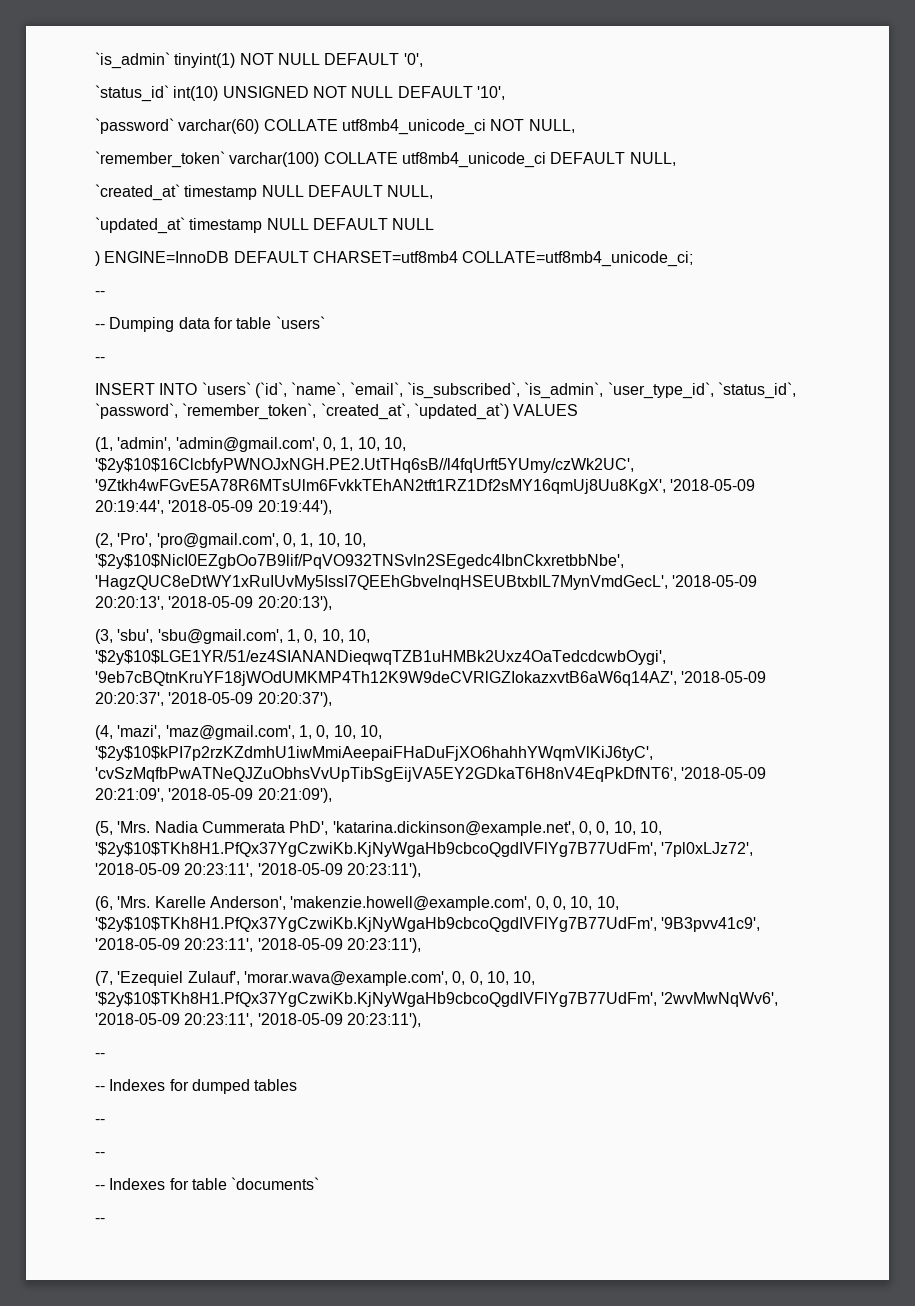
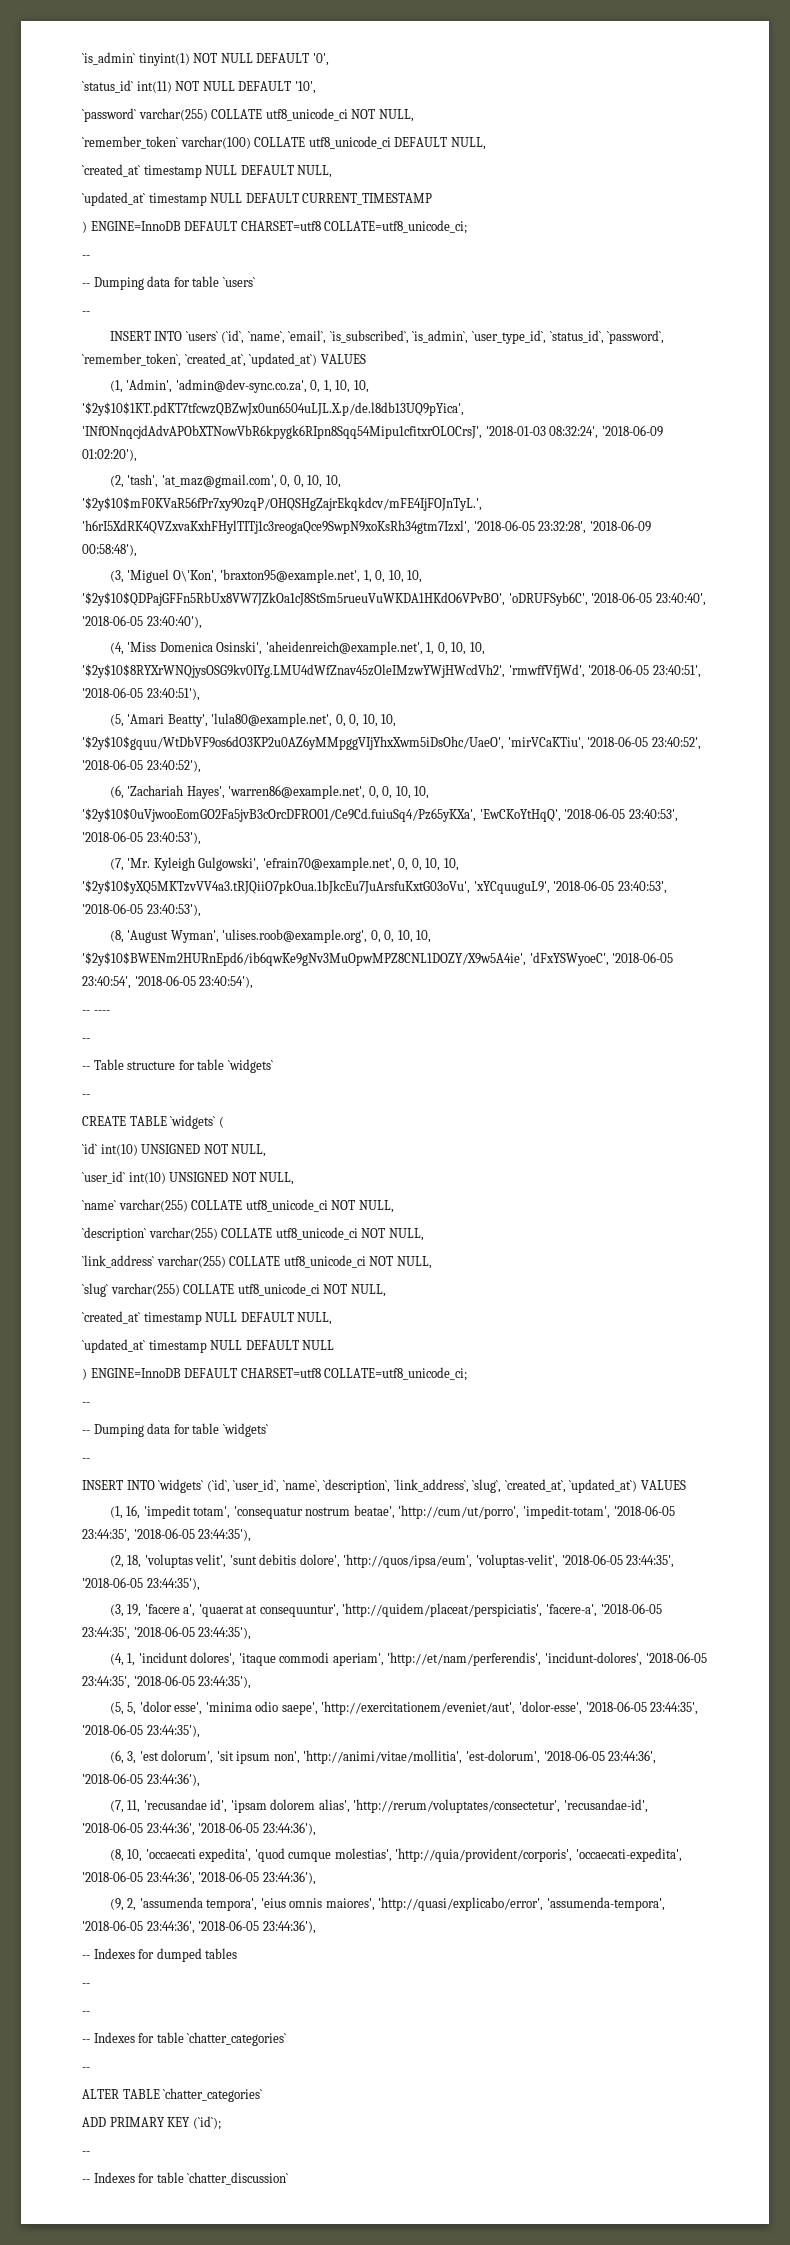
[173,86,309,101] int(10) UNSIGNED -> [136,81,172,93] int(11)
[178,119,486,135] varchar(60) COLLATE utf8mb4_unicode_ci -> [138,108,348,121] varchar(255) COLLATE utf8_unicode_ci
[401,152,546,168] utf8mb4_unicode_ci -> [308,136,391,149] utf8_unicode_ci
[392,218,435,230] [95,251,694,267] NULL // ) ENGINE=InnoDB DEFAULT CHARSET=utf8mb4 COLLATE=utf8mb4_unicode_ci; -> [302,193,433,205] [82,220,468,234] CURRENT_TIMESTAMP // ) ENGINE=InnoDB DEFAULT CHARSET=utf8 COLLATE=utf8_unicode_ci;
[117,437,406,452] [95,458,634,473] [95,479,756,494] [95,500,332,515] [95,533,366,548] [95,554,624,569] [95,575,758,590] [95,596,332,611] [95,629,370,644] [95,650,666,665] [95,671,767,686] [95,692,332,707] [95,725,382,740] [95,746,653,761] [95,767,767,782] [95,788,332,803] [95,821,662,836] [95,842,754,857] [95,863,421,878] [95,896,619,911] [95,917,761,932] [95,938,421,953] [95,971,536,986] [95,992,779,1007] [95,1013,421,1028] [95,1053,105,1058] 'admin', 'admin@gmail.com', 0, 1, 10, 10, '$2y$10$16ClcbfyPWNOJxNGH.PE2.UtTHq6sB//l4fqUrft5YUmy/czWk2UC', '9Ztkh4wFGvE5A78R6MTsUlm6FvkkTEhAN2tft1RZ1Df2sMY16qmUj8Uu8KgX', '2018-05-09 20:19:44', '2018-05-09 20:19:44'), // (2, 'Pro', 'pro@gmail.com', 0, 1, 10, 10, '$2y$10$NicI0EZgbOo7B9lif/PqVO932TNSvln2SEgedc4IbnCkxretbbNbe', 'HagzQUC8eDtWY1xRuIUvMy5IssI7QEEhGbvelnqHSEUBtxbIL7MynVmdGecL', '2018-05-09 20:20:13', '2018-05-09 20:20:13'), // (3, 'sbu', 'sbu@gmail.com', 1, 0, 10, 10, '$2y$10$LGE1YR/51/ez4SIANANDieqwqTZB1uHMBk2Uxz4OaTedcdcwbOygi', '9eb7cBQtnKruYF18jWOdUMKMP4Th12K9W9deCVRlGZIokazxvtB6aW6q14AZ', '2018-05-09 20:20:37', '2018-05-09 20:20:37'), // (4, 'mazi', 'maz@gmail.com', 1, 0, 10, 10, '$2y$10$kPI7p2rzKZdmhU1iwMmiAeepaiFHaDuFjXO6hahhYWqmVlKiJ6tyC', 'cvSzMqfbPwATNeQJZuObhsVvUpTibSgEijVA5EY2GDkaT6H8nV4EqPkDfNT6', '2018-05-09 20:21:09', '2018-05-09 20:21:09'), // (5, 'Mrs. Nadia Cummerata PhD', 'katarina.dickinson@example.net', 0, 0, 10, 10, '$2y$10$TKh8H1.PfQx37YgCzwiKb.KjNyWgaHb9cbcoQgdIVFlYg7B77UdFm', '7pl0xLJz72', '2018-05-09 20:23:11', '2018-05-09 20:23:11'), // (6, 'Mrs. Karelle Anderson', 'makenzie.howell@example.com', 0, 0, 10, 10, '$2y$10$TKh8H1.PfQx37YgCzwiKb.KjNyWgaHb9cbcoQgdIVFlYg7B77UdFm', '9B3pvv41c9', '2018-05-09 20:23:11', '2018-05-09 20:23:11'), // (7, 'Ezequiel Zulauf', 'morar.wava@example.com', 0, 0, 10, 10, '$2y$10$TKh8H1.PfQx37YgCzwiKb.KjNyWgaHb9cbcoQgdIVFlYg7B77UdFm', '2wvMwNqWv6', '2018-05-09 20:23:11', '2018-05-09 20:23:11'), // -- -> [126,379,369,393] [82,402,464,416] [82,425,663,439] [82,449,137,462] [109,474,341,488] [82,497,482,511] [82,520,651,534] [82,544,137,557] [109,569,423,583] [82,592,706,606] [82,615,202,629] [109,641,485,655] [82,664,701,678] [82,687,200,701] [109,713,397,727] [82,736,701,750] [82,759,201,773] [109,785,430,799] [82,808,678,822] [82,831,201,845] [109,857,459,871] [82,880,667,894] [82,903,201,917] [109,929,432,943] [82,952,674,966] [82,975,254,989] [82,1010,110,1014] [82,1038,90,1042] [82,1059,273,1073] [82,1094,90,1098] [82,1115,224,1129] [82,1143,267,1157] [82,1171,295,1185] [82,1199,394,1213] [82,1227,424,1241] [82,1255,432,1269] [82,1283,386,1297] [82,1311,333,1325] [82,1339,335,1353] [82,1367,468,1381] [82,1402,90,1406] [82,1423,268,1437] [82,1458,90,1462] [82,1479,686,1493] [109,1505,675,1519] [82,1528,252,1542] [109,1554,675,1568] [82,1577,200,1591] [109,1603,662,1617] [82,1626,252,1640] [109,1652,707,1666] [82,1675,252,1689] [109,1701,699,1715] [82,1724,200,1738] [109,1750,657,1764] [82,1773,200,1787] [109,1799,648,1813] [82,1822,316,1836] [109,1848,682,1862] [82,1871,316,1885] [109,1897,665,1911] [82,1920,316,1934] 'Admin', 'admin@dev-sync.co.za', 0, 1, 10, 10, '$2y$10$1KT.pdKT7tfcwzQBZwJx0un6504uLJL.X.p/de.l8db13UQ9pYica', 'INfONnqcjdAdvAPObXTNowVbR6kpygk6RIpn8Sqq54Mipu1cfitxrOLOCrsJ', '2018-01-03 08:32:24', '2018-06-09 01:02:20'), // (2, 'tash', 'at_maz@gmail.com', 0, 0, 10, 10, '$2y$10$mF0KVaR56fPr7xy90zqP/OHQSHgZajrEkqkdcv/mFE4IjFOJnTyL.', 'h6rI5XdRK4QVZxvaKxhFHylTITj1c3reogaQce9SwpN9xoKsRh34gtm7Izxl', '2018-06-05 23:32:28', '2018-06-09 00:58:48'), // (3, 'Miguel O\'Kon', 'braxton95@example.net', 1, 0, 10, 10, '$2y$10$QDPajGFFn5RbUx8VW7JZkOa1cJ8StSm5rueuVuWKDA1HKdO6VPvBO', 'oDRUFSyb6C', '2018-06-05 23:40:40', '2018-06-05 23:40:40'), // (4, 'Miss Domenica Osinski', 'aheidenreich@example.net', 1, 0, 10, 10, '$2y$10$8RYXrWNQjysOSG9kv0IYg.LMU4dWfZnav45zOleIMzwYWjHWcdVh2', 'rmwffVfjWd', '2018-06-05 23:40:51', '2018-06-05 23:40:51'), // (5, 'Amari Beatty', 'lula80@example.net', 0, 0, 10, 10, '$2y$10$gquu/WtDbVF9os6dO3KP2u0AZ6yMMpggVIjYhxXwm5iDsOhc/UaeO', 'mirVCaKTiu', '2018-06-05 23:40:52', '2018-06-05 23:40:52'), // (6, 'Zachariah Hayes', 'warren86@example.net', 0, 0, 10, 10, '$2y$10$0uVjwooEomGO2Fa5jvB3cOrcDFRO01/Ce9Cd.fuiuSq4/Pz65yKXa', 'EwCKoYtHqQ', '2018-06-05 23:40:53', '2018-06-05 23:40:53'), // (7, 'Mr. Kyleigh Gulgowski', 'efrain70@example.net', 0, 0, 10, 10, '$2y$10$yXQ5MKTzvVV4a3.tRJQiiO7pkOua.1bJkcEu7JuArsfuKxtG03oVu', 'xYCquuguL9', '2018-06-05 23:40:53', '2018-06-05 23:40:53'), // (8, 'August Wyman', 'ulises.roob@example.org', 0, 0, 10, 10, '$2y$10$BWENm2HURnEpd6/ib6qwKe9gNv3MuOpwMPZ8CNL1DOZY/X9w5A4ie', 'dFxYSWyoeC', '2018-06-05 23:40:54', '2018-06-05 23:40:54'), // -- ---- // -- // -- Table structure for table `widgets` // -- // CREATE TABLE `widgets` ( // `id` int(10) UNSIGNED NOT NULL, // `user_id` int(10) UNSIGNED NOT NULL, // `name` varchar(255) COLLATE utf8_unicode_ci NOT NULL, // `description` varchar(255) COLLATE utf8_unicode_ci NOT NULL, // `link_address` varchar(255) COLLATE utf8_unicode_ci NOT NULL, // `slug` varchar(255) COLLATE utf8_unicode_ci NOT NULL, // `created_at` timestamp NULL DEFAULT NULL, // `updated_at` timestamp NULL DEFAULT NULL // ) ENGINE=InnoDB DEFAULT CHARSET=utf8 COLLATE=utf8_unicode_ci; // -- // -- Dumping data for table `widgets` // -- // INSERT INTO `widgets` (`id`, `user_id`, `name`, `description`, `link_address`, `slug`, `created_at`, `updated_at`) VALUES // (1, 16, 'impedit totam', 'consequatur nostrum beatae', 'http://cum/ut/porro', 'impedit-totam', '2018-06-05 23:44:35', '2018-06-05 23:44:35'), // (2, 18, 'voluptas velit', 'sunt debitis dolore', 'http://quos/ipsa/eum', 'voluptas-velit', '2018-06-05 23:44:35', '2018-06-05 23:44:35'), // (3, 19, 'facere a', 'quaerat at consequuntur', 'http://quidem/placeat/perspiciatis', 'facere-a', '2018-06-05 23:44:35', '2018-06-05 23:44:35'), // (4, 1, 'incidunt dolores', 'itaque commodi aperiam', 'http://et/nam/perferendis', 'incidunt-dolores', '2018-06-05 23:44:35', '2018-06-05 23:44:35'), // (5, 5, 'dolor esse', 'minima odio saepe', 'http://exercitationem/eveniet/aut', 'dolor-esse', '2018-06-05 23:44:35', '2018-06-05 23:44:35'), // (6, 3, 'est dolorum', 'sit ipsum non', 'http://animi/vitae/mollitia', 'est-dolorum', '2018-06-05 23:44:36', '2018-06-05 23:44:36'), // (7, 11, 'recusandae id', 'ipsam dolorem alias', 'http://rerum/voluptates/consectetur', 'recusandae-id', '2018-06-05 23:44:36', '2018-06-05 23:44:36'), // (8, 10, 'occaecati expedita', 'quod cumque molestias', 'http://quia/provident/corporis', 'occaecati-expedita', '2018-06-05 23:44:36', '2018-06-05 23:44:36'), // (9, 2, 'assumenda tempora', 'eius omnis maiores', 'http://quasi/explicabo/error', 'assumenda-tempora', '2018-06-05 23:44:36', '2018-06-05 23:44:36'),
[231,1177,320,1190] [95,1218,105,1223] `documents` // -- -> [187,2032,287,2046] [82,2067,90,2071] [82,2088,263,2102] [82,2116,221,2130] [82,2151,90,2155] [82,2172,289,2185] `chatter_categories` // -- // ALTER TABLE `chatter_categories` // ADD PRIMARY KEY (`id`); // -- // -- Indexes for table `chatter_discussion`

